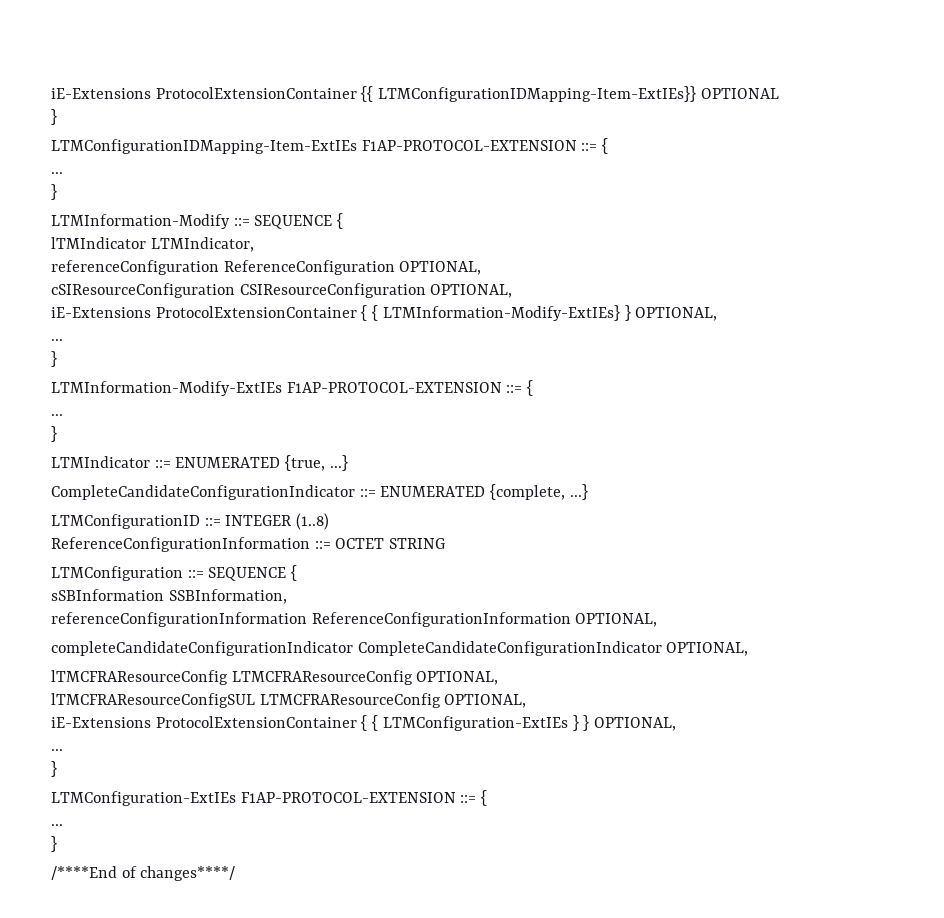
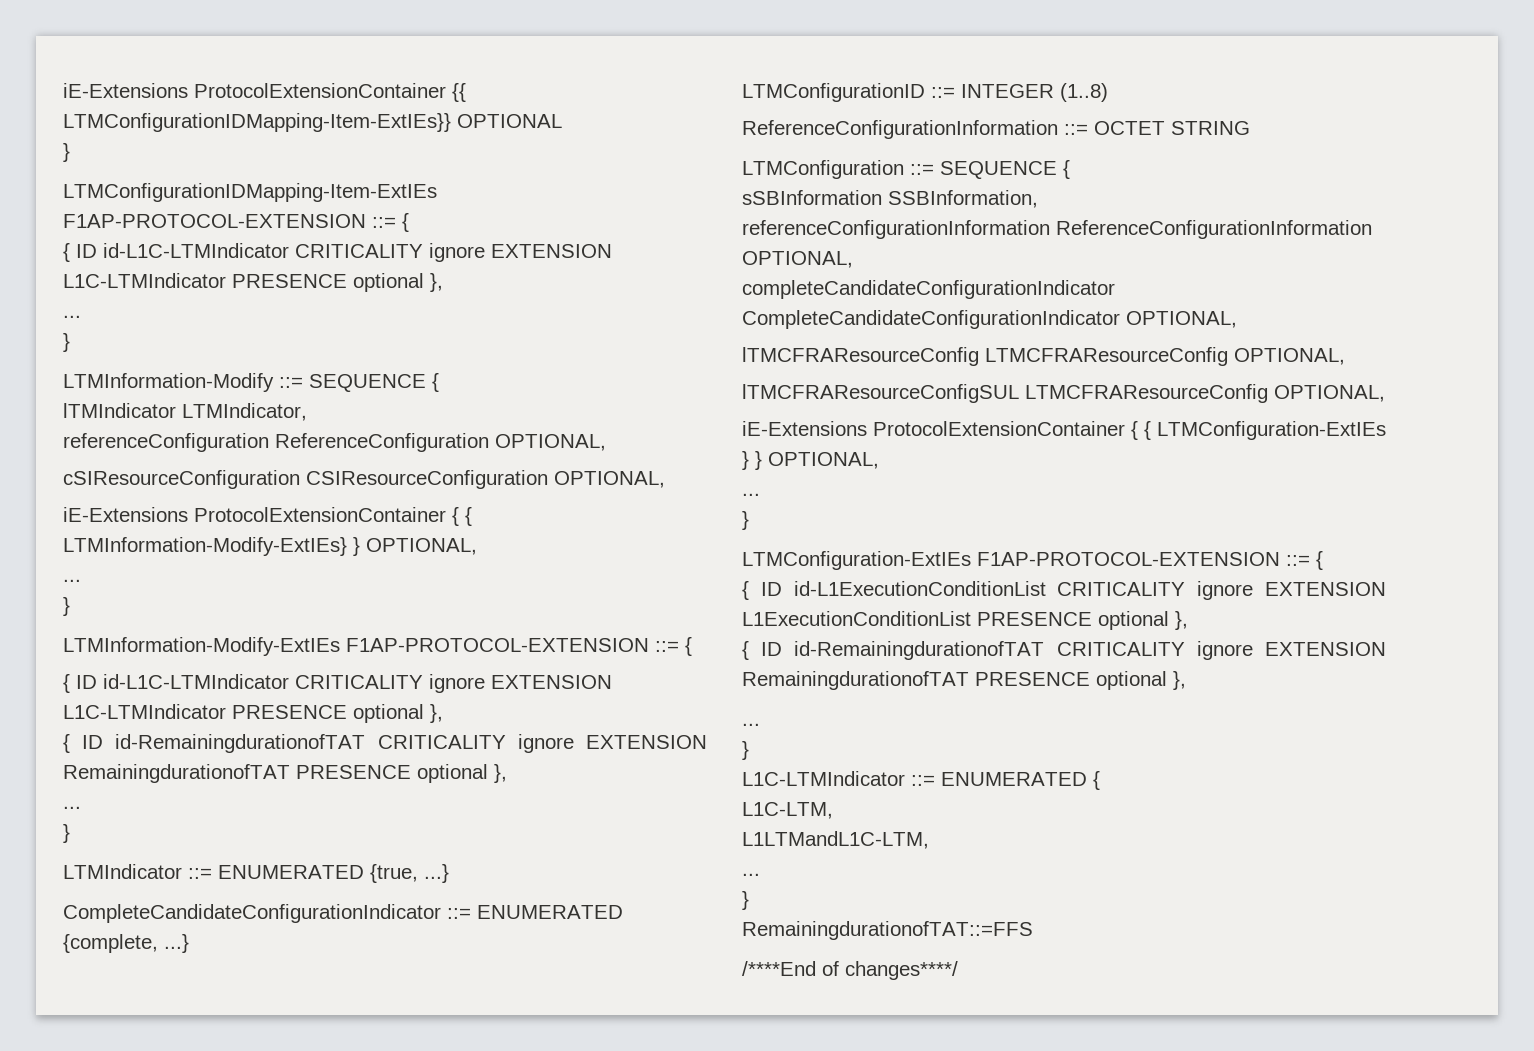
(609, 146) none -> [63,243,612,262] [63,273,443,292] // { ID id-L1C-LTMIndicator CRITICALITY ignore EXTENSION L1C-LTMIndicator PRESENCE optional },
(534, 388) none -> [63,674,612,693] [63,704,443,723] [63,734,707,753] [63,764,507,783] // { ID id-L1C-LTMIndicator CRITICALITY ignore EXTENSION L1C-LTMIndicator PRESENCE optional }, // { ID id-RemainingdurationofTAT CRITICALITY ignore EXTENSION RemainingdurationofTAT PRESENCE optional },
[51,824,63,826] [51,836,57,852] ... // } -> [742,581,1386,600] [742,611,1188,630] [742,641,1386,660] [742,671,1186,690] [742,723,760,726] [742,741,749,760] [742,771,1100,790] [742,802,833,819] [742,831,929,849] [742,873,760,876] [742,891,749,910] [742,921,1033,940] { ID id-L1ExecutionConditionList CRITICALITY ignore EXTENSION L1ExecutionConditionList PRESENCE optional }, // { ID id-RemainingdurationofTAT CRITICALITY ignore EXTENSION RemainingdurationofTAT PRESENCE optional }, // ... // } // L1C-LTMIndicator ::= ENUMERATED { // L1C-LTM, // L1LTMandL1C-LTM, // ... // } // RemainingdurationofTAT::=FFS

